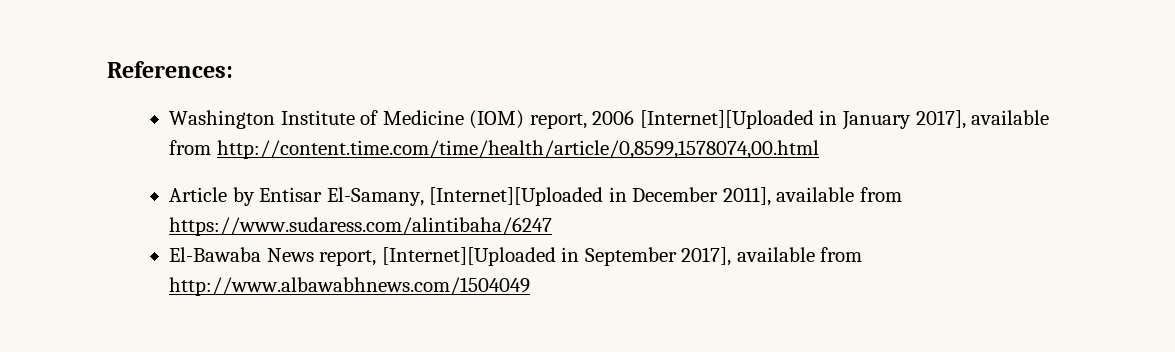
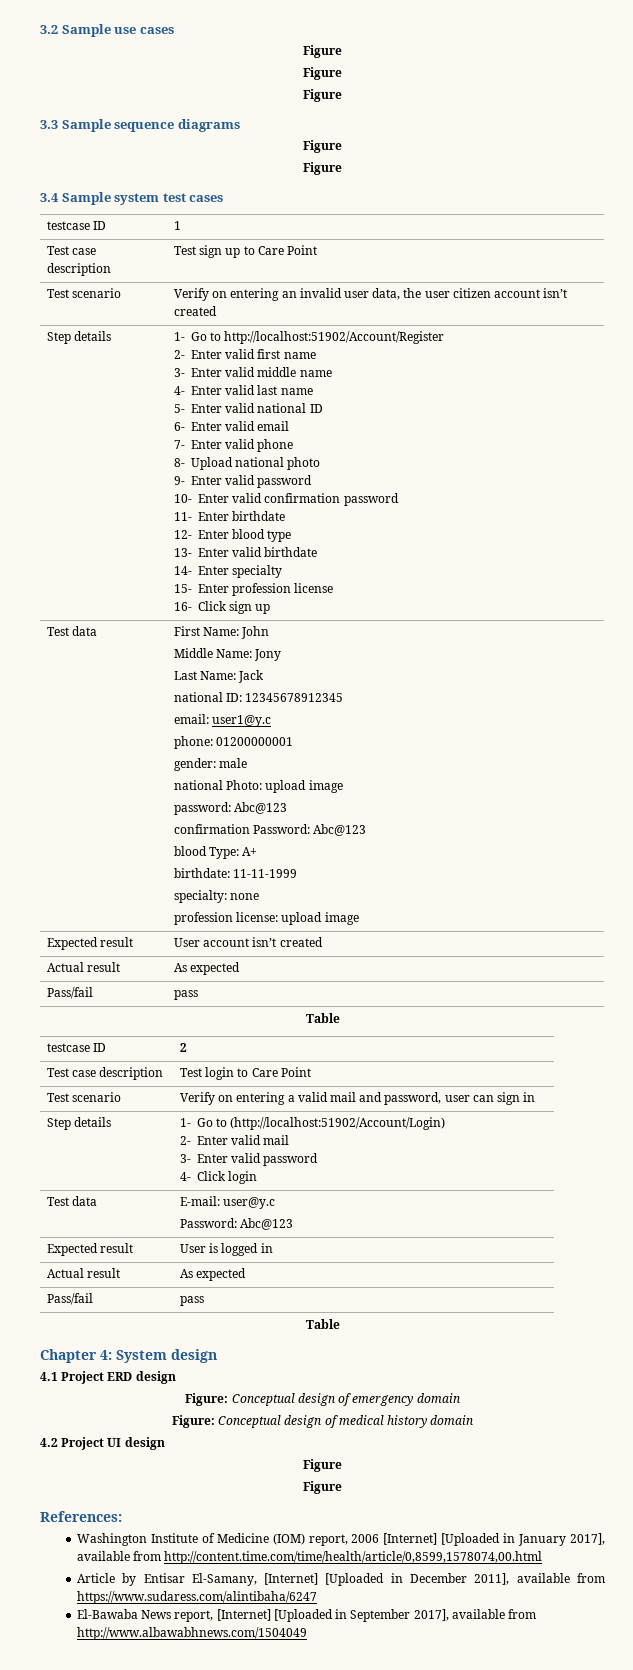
(107, 69) none -> [40,24,174,37] [303,45,342,58] [303,67,342,80] [303,89,342,102] [40,119,240,132] [303,140,342,153] [303,162,342,175] [40,192,224,205] [46,221,107,230] [173,221,181,230] [46,246,97,255] [46,263,111,276] [173,245,318,258] [46,288,122,298] [173,288,568,301] [173,306,217,316] [46,331,112,344] [173,331,445,344] [173,349,316,359] [173,367,332,377] [173,385,313,395] [173,403,323,413] [173,421,290,431] [173,439,294,452] [173,457,321,470] [173,475,313,488] [173,493,399,506] [173,511,286,521] [173,529,292,542] [173,547,318,557] [173,565,283,578] [173,583,334,596] [173,601,271,614] [46,626,98,636] [173,626,270,639] [173,648,282,661] [173,670,265,683] [173,692,344,702] [173,714,272,727] [173,736,294,749] [173,758,248,771] [173,780,343,793] [173,802,288,815] [173,824,367,836] [173,846,258,859] [173,868,298,878] [173,890,260,903] [173,912,359,925] [46,937,134,950] [173,937,323,947] [46,962,121,972] [173,962,241,975] [46,987,93,999] [173,990,198,1000] [305,1013,340,1023] [46,1043,107,1052] [179,1043,187,1052] [46,1067,164,1080] [179,1067,311,1080] [46,1092,122,1102] [179,1092,536,1105] [46,1117,112,1130] [179,1117,446,1130] [179,1135,290,1145] [179,1153,319,1166] [179,1171,258,1184] [46,1196,98,1206] [179,1196,276,1209] [179,1218,294,1230] [46,1243,134,1256] [179,1243,273,1256] [46,1268,121,1278] [179,1268,247,1281] [46,1293,93,1305] [179,1296,204,1306] [305,1319,340,1329] [40,1349,217,1363] [40,1371,176,1384] [185,1393,460,1406] [171,1415,474,1428] [40,1437,165,1450] [303,1459,342,1472] [303,1481,342,1494] 3.2 Sample use cases // Figure // Figure // Figure // 3.3 Sample sequence diagrams // Figure // Figure // 3.4 Sample system test cases // testcase ID | 1 // Test case description | Test sign up to Care Point // Test scenario | Verify on entering an invalid user data, the user citizen account isn’t created // Step details | 1- Go to http://localhost:51902/Account/Register // 2- Enter valid first name // 3- Enter valid middle name // 4- Enter valid last name // 5- Enter valid national ID // 6- Enter valid email // 7- Enter valid phone // 8- Upload national photo // 9- Enter valid password // 10- Enter valid confirmation password // 11- Enter birthdate // 12- Enter blood type // 13- Enter valid birthdate // 14- Enter specialty // 15- Enter profession license // 16- Click sign up // Test data | First Name: John // Middle Name: Jony // Last Name: Jack // national ID: 12345678912345 // email: user1@y.c // phone: 01200000001 // gender: male // national Photo: upload image // password: Abc@123 // confirmation Password: Abc@123 // blood Type: A+ // birthdate: 11-11-1999 // specialty: none // profession license: upload image // Expected result | User account isn’t created // Actual result | As expected // Pass/fail | pass // Table // testcase ID | 2 // Test case description | Test login to Care Point // Test scenario | Verify on entering a valid mail and password, user can sign in // Step details | 1- Go to (http://localhost:51902/Account/Login) // 2- Enter valid mail // 3- Enter valid password // 4- Click login // Test data | E-mail: user@y.c // Password: Abc@123 // Expected result | User is logged in // Actual result | As expected // Pass/fail | pass // Table // Chapter 4: System design // 4.1 Project ERD design // Figure: Conceptual design of emergency domain // Figure: Conceptual design of medical history domain // 4.2 Project UI design // Figure // Figure //
[639,110,814,129] [Internet][Uploaded -> [383,1533,501,1546] [Internet] [Uploaded
[429,187,604,206] [Internet][Uploaded -> [264,1573,385,1586] [Internet] [Uploaded
[381,247,556,266] [Internet][Uploaded -> [216,1609,333,1622] [Internet] [Uploaded

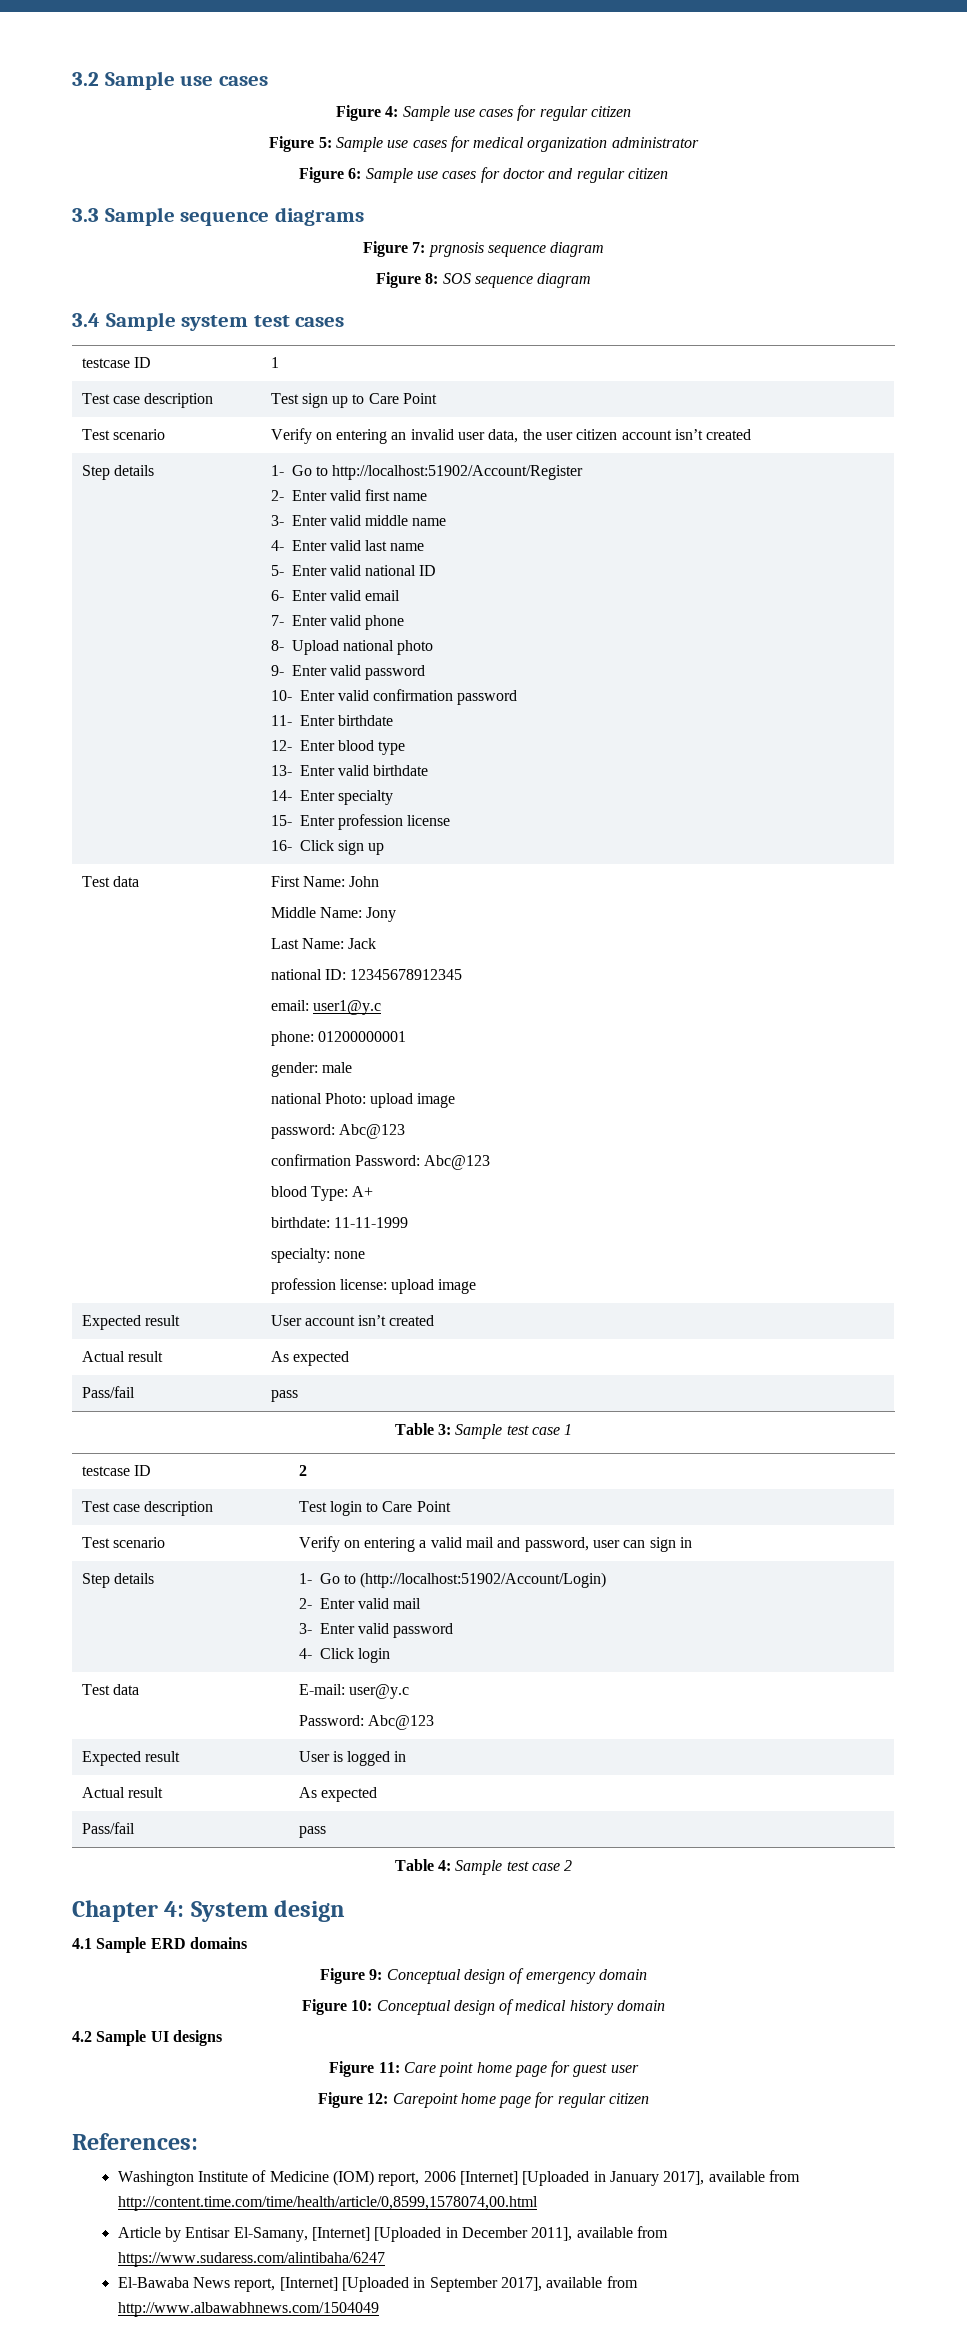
[303,67,342,80] [303,89,342,102] // Figure // Figure -> [385,105,632,121] [269,136,699,152] [299,167,668,183] 4: Sample use cases for regular citizen // Figure 5: Sample use cases for medical organization administrator // Figure 6: Sample use cases for doctor and regular citizen
[303,162,342,175] // Figure -> [412,242,605,257] [375,272,592,288] 7: prgnosis sequence diagram // Figure 8: SOS sequence diagram
(340, 1018) none -> [438,1424,573,1439] 3: Sample test case 1
(340, 1324) none -> [438,1860,573,1875] 4: Sample test case 2
[61,1371,176,1384] [185,1393,229,1406] Project ERD design // Figure: -> [96,1937,247,1953] [320,1968,383,1984] Sample ERD domains // Figure 9:
[171,1415,215,1428] Figure: -> [301,1999,373,2015] Figure 10:
[61,1437,165,1450] [303,1459,342,1472] [303,1481,342,1494] Project UI design // Figure // Figure -> [96,2030,222,2046] [329,2061,639,2077] [317,2092,650,2108] Sample UI designs // Figure 11: Care point home page for guest user // Figure 12: Carepoint home page for regular citizen

